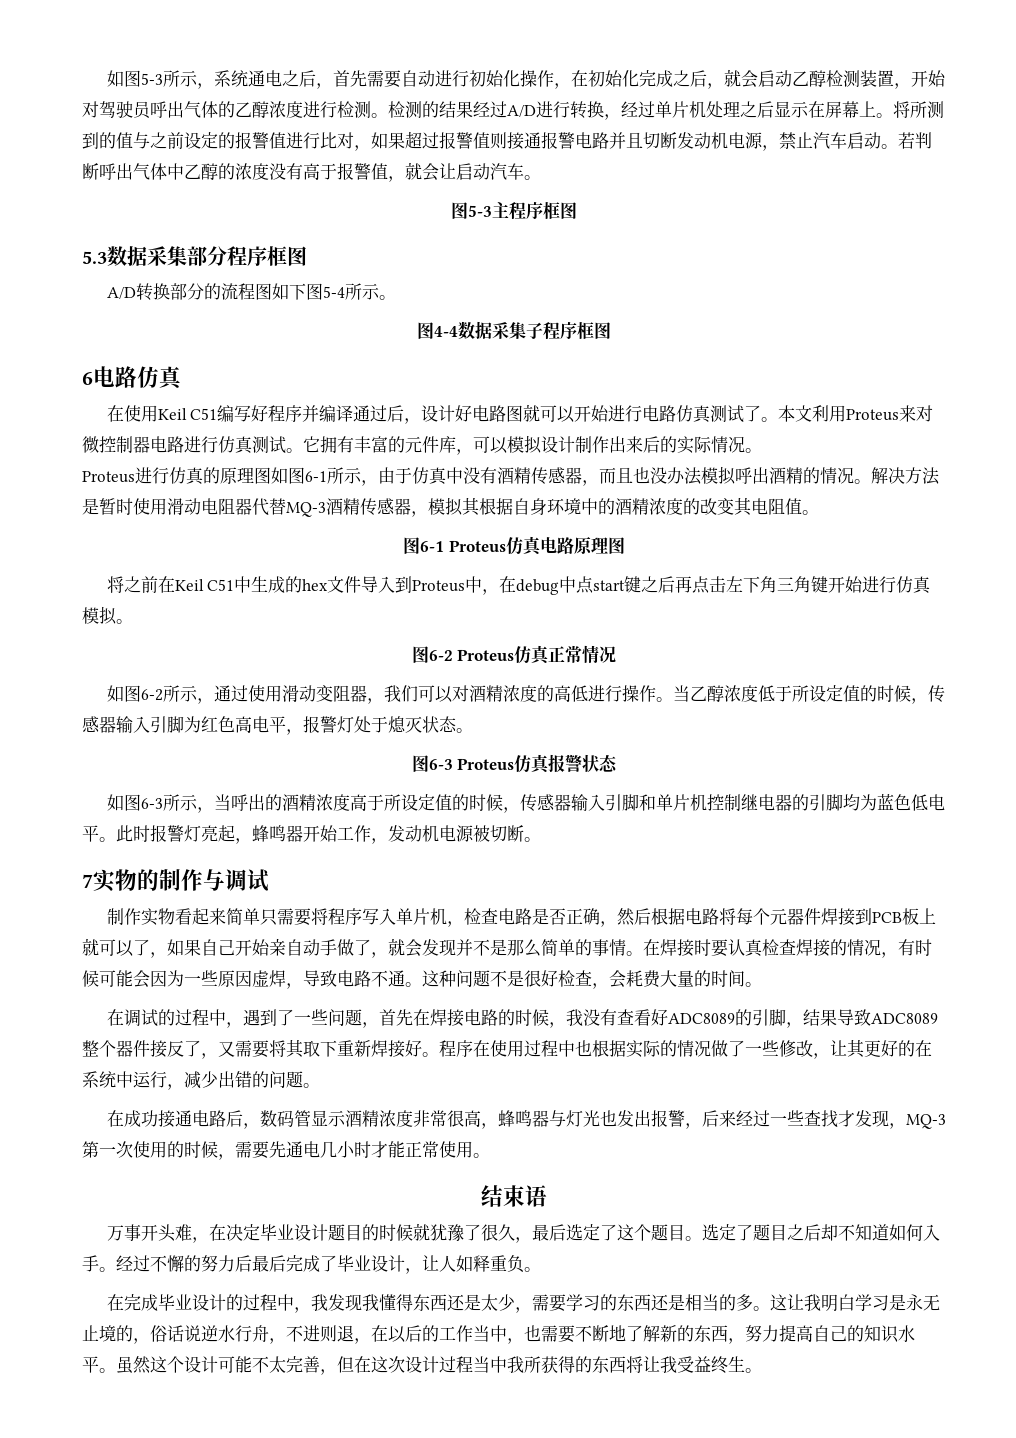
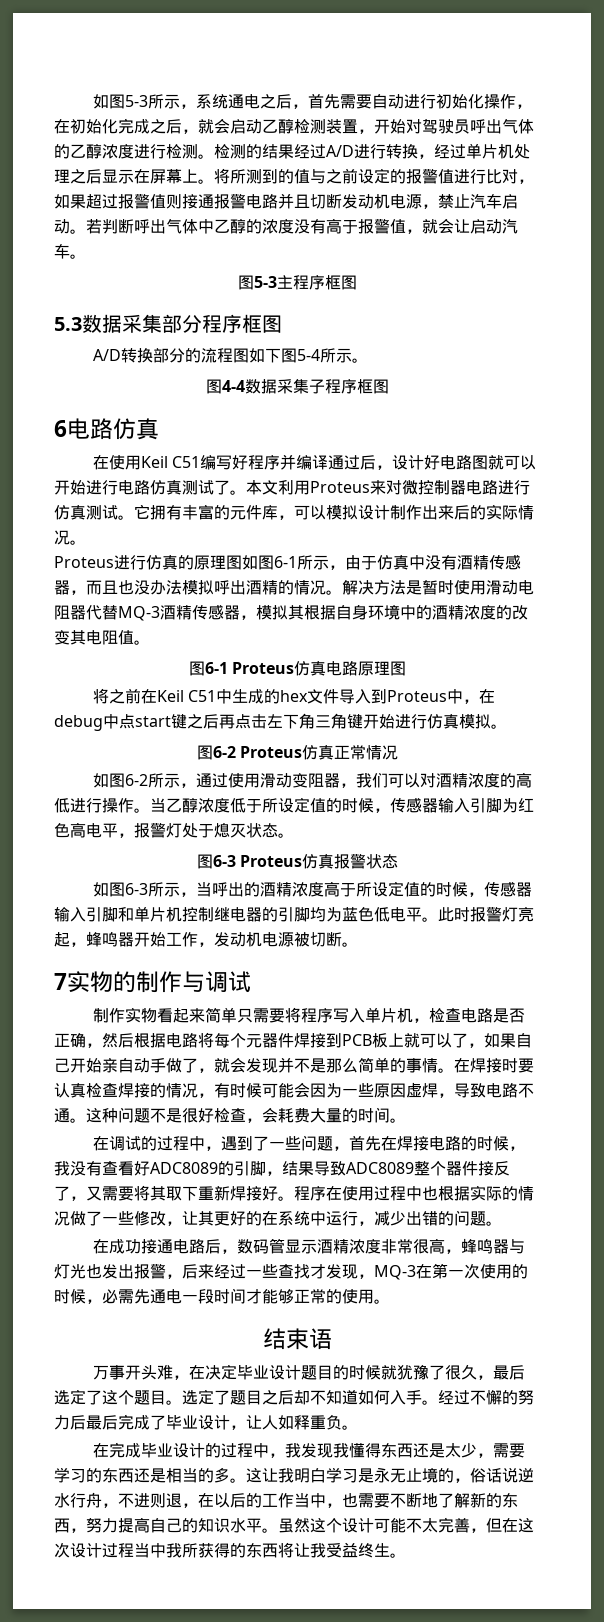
(946, 1121) none -> [416,1264,432,1279] 在
[235,1141,439,1159] 需要先通电几小时才能正常 -> [102,1288,342,1304] 必需先通电一段时间才能够正常的

